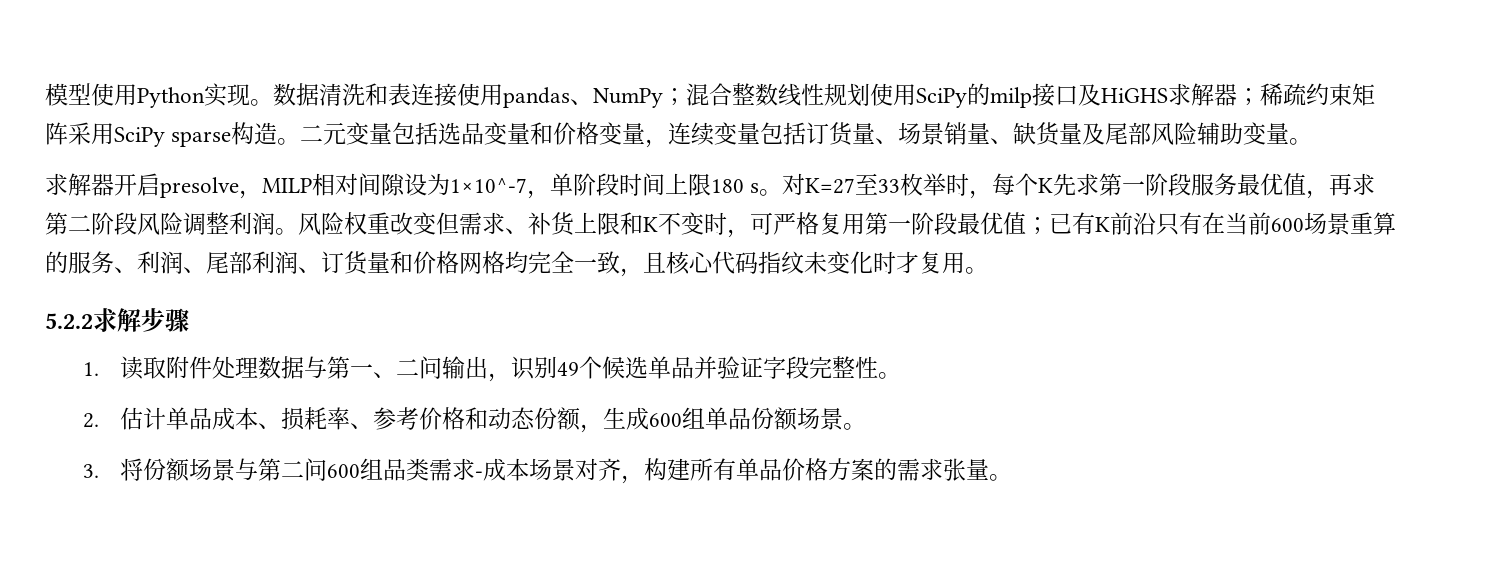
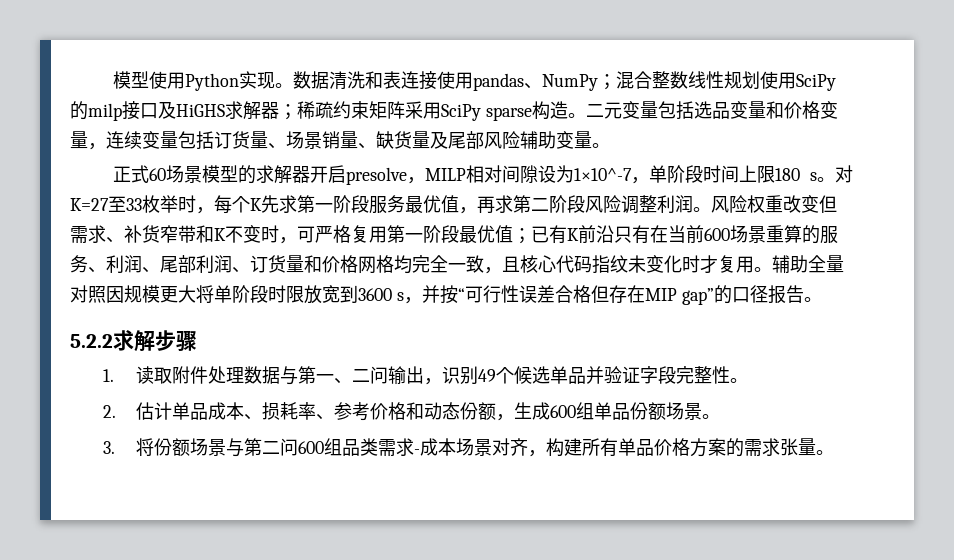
(1313, 141) none -> [113,165,257,184] 正式60场景模型的
[574,212,620,235] 上限 -> [160,225,196,243] 窄带
(988, 270) none -> [772,255,844,273] [70,285,822,305] 辅助全量对照因规模更大将单阶段时限放宽到3600 s，并按“可行性误差合格但存在MIP gap”的口径报告。

